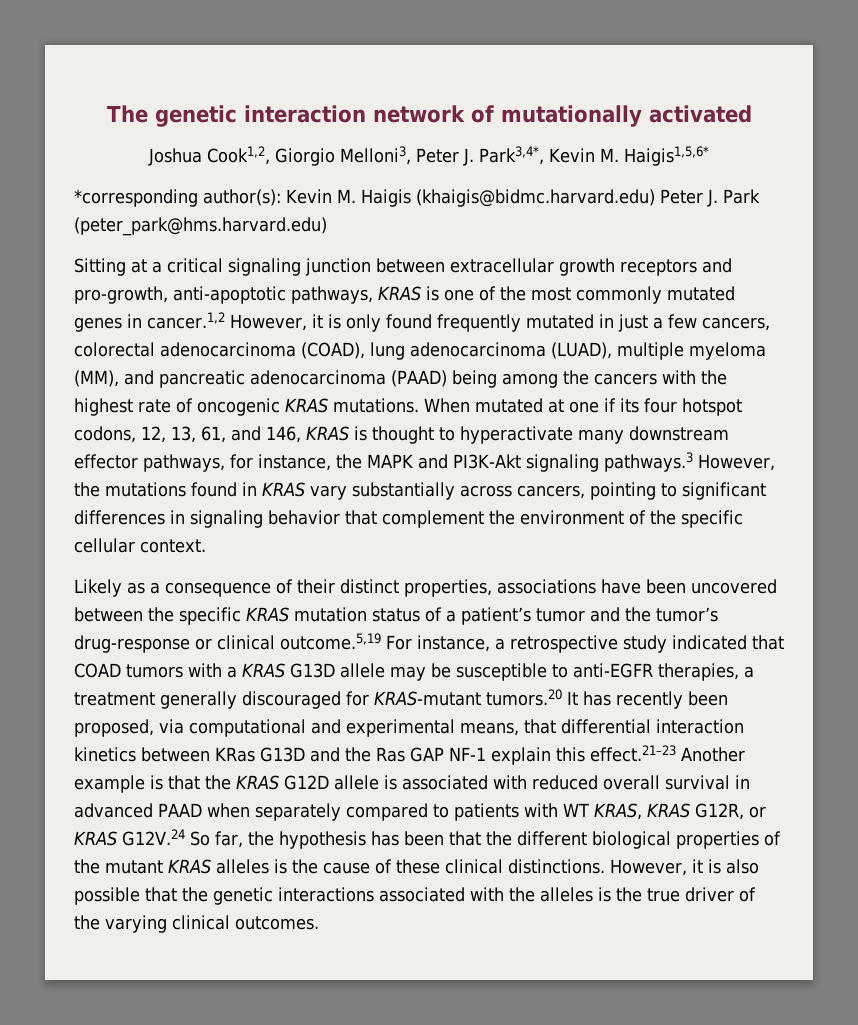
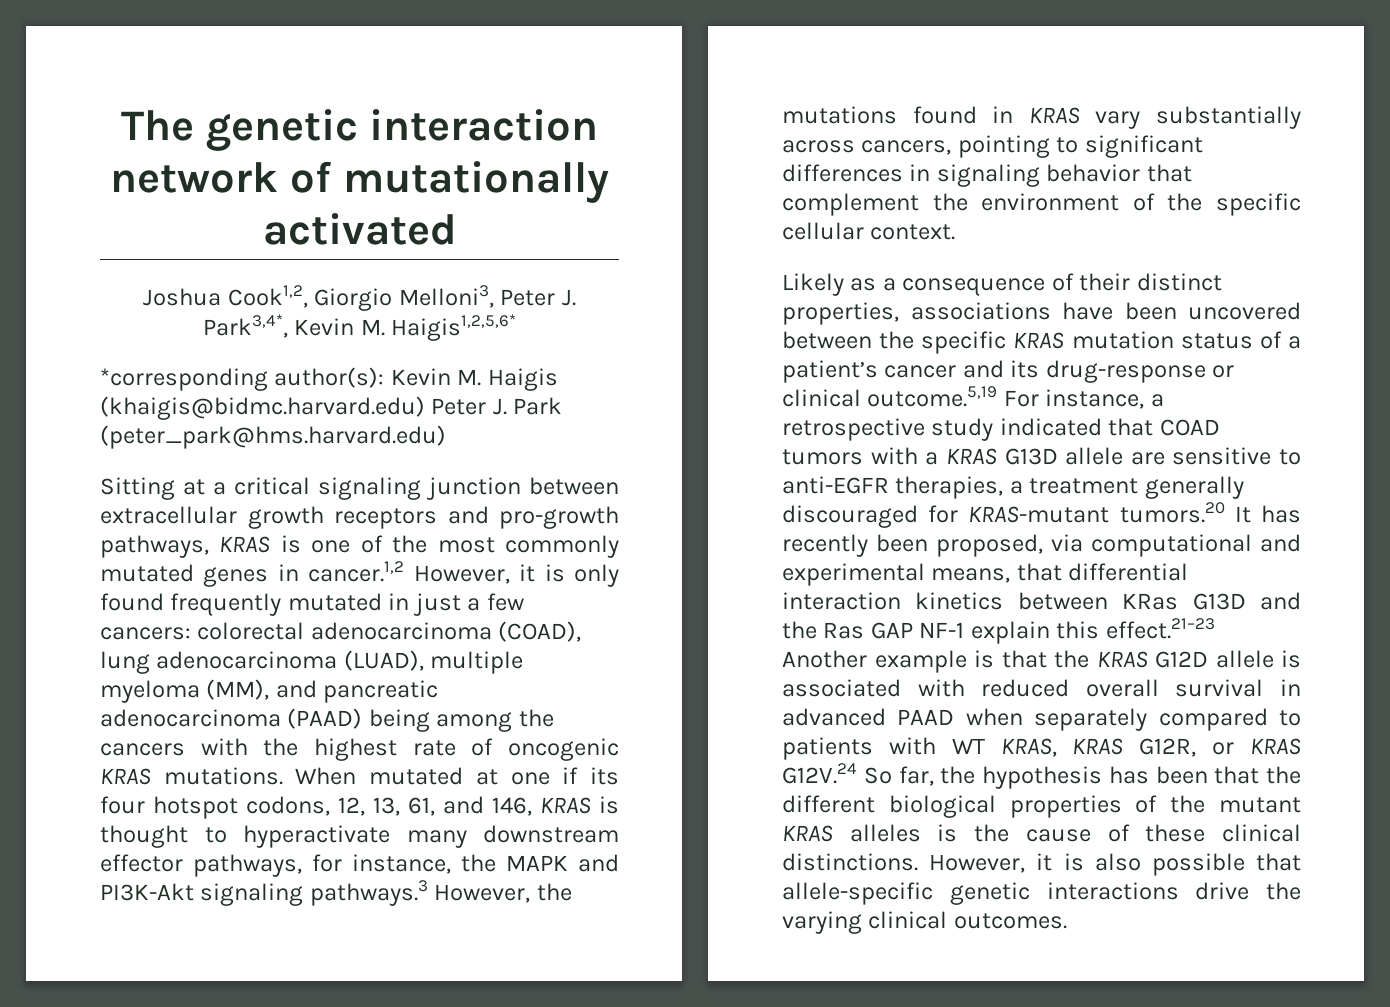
[623,146,709,166] Haigis1,5,6* -> [391,314,517,341] Haigis1,2,5,6*
[74,286,286,304] pro-growth, anti-apoptotic -> [499,506,619,529] pro-growth
[701,317,770,331] cancers, -> [100,627,191,640] cancers:
[536,607,718,622] tumor and the tumor’s -> [884,360,1040,378] cancer and its
[390,663,547,681] may be susceptible -> [1130,447,1272,465] are sensitive
[182,887,208,902] the -> [782,882,933,905] allele-specific
[379,887,756,902] associated with the alleles is the true driver of -> [1195,882,1250,900] drive

